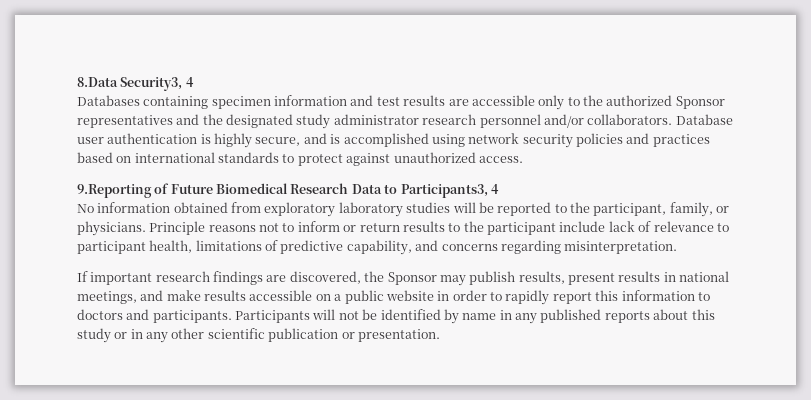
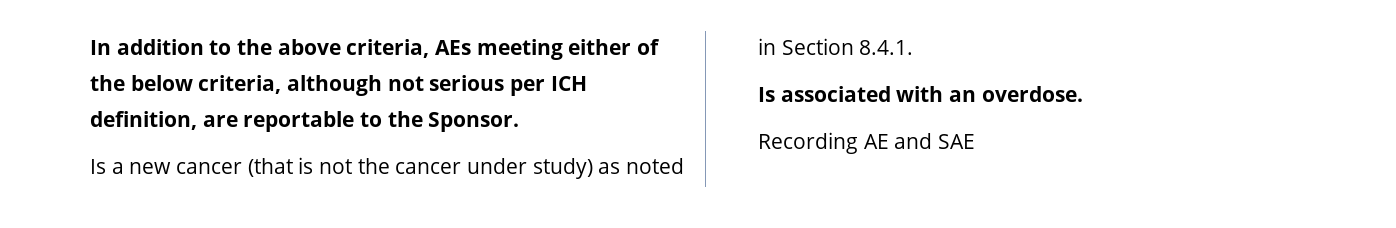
[76,77,194,91] [76,95,725,110] [76,114,733,129] [76,133,710,148] [76,152,523,166] [76,183,499,198] [76,202,730,217] [76,221,729,236] [76,240,678,255] [76,271,730,286] [76,290,710,305] [76,309,715,324] [76,328,440,343] 8.Data Security3, 4 // Databases containing specimen information and test results are accessible only to the authorized Sponsor representatives and the designated study administrator research personnel and/or collaborators. Database user authentication is highly secure, and is accomplished using network security policies and practices based on international standards to protect against unauthorized access. // 9.Reporting of Future Biomedical Research Data to Participants3, 4 // No information obtained from exploratory laboratory studies will be reported to the participant, family, or physicians. Principle reasons not to inform or return results to the participant include lack of relevance to participant health, limitations of predictive capability, and concerns regarding misinterpretation. // If important research findings are discovered, the Sponsor may publish results, present results in national meetings, and make results accessible on a public website in order to rapidly report this information to doctors and participants. Participants will not be identified by name in any published reports about this study or in any other scientific publication or presentation. -> [89,39,660,60] [89,75,587,96] [89,111,520,132] [89,157,684,179] [757,38,914,55] [757,86,1083,102] [757,132,975,154] In addition to the above criteria, AEs meeting either of the below criteria, although not serious per ICH definition, are reportable to the Sponsor. // Is a new cancer (that is not the cancer under study) as noted in Section 8.4.1. // Is associated with an overdose. // Recording AE and SAE

